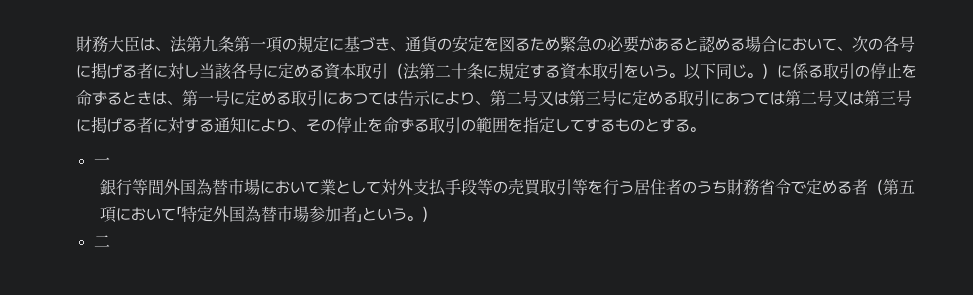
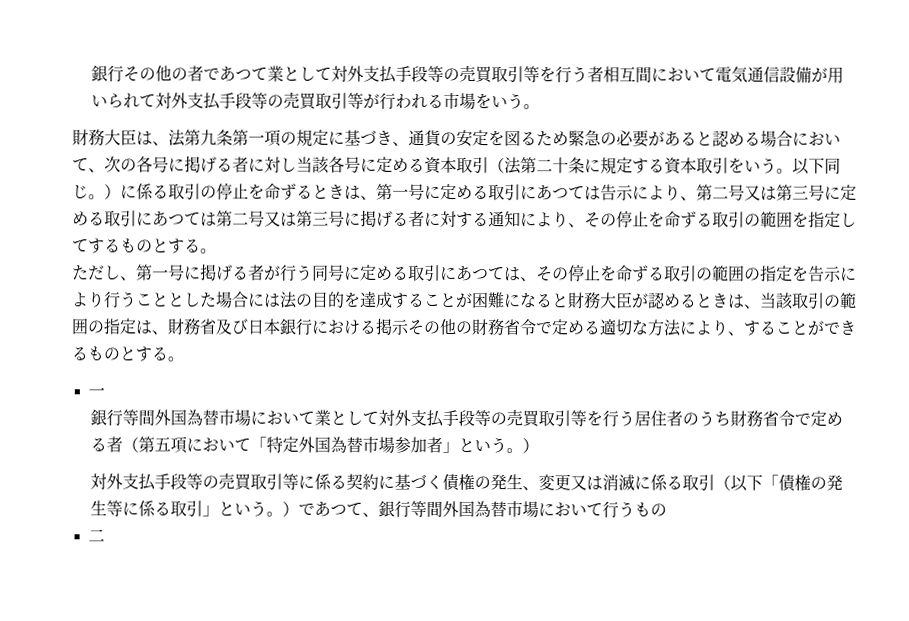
(76, 44) none -> [90,65,844,84] [90,91,540,110] 銀行その他の者であつて業として対外支払手段等の売買取引等を行う者相互間において電気通信設備が用いられて対外支払手段等の売買取引等が行われる市場をいう。 //
(706, 129) none -> [71,263,857,283] [71,290,857,310] [70,317,856,337] [70,346,184,362] // ただし、第一号に掲げる者が行う同号に定める取引にあつては、その停止を命ずる取引の範囲の指定を告示により行うこととした場合には法の目的を達成することが困難になると財務大臣が認めるときは、当該取引の範囲の指定は、財務省及び日本銀行における掲示その他の財務省令で定める適切な方法により、することができるものとする。
(438, 214) none -> [89,472,843,492] [89,500,667,519] // 対外支払手段等の売買取引等に係る契約に基づく債権の発生、変更又は消滅に係る取引（以下「債権の発生等に係る取引」という。）であつて、銀行等間外国為替市場において行うもの

